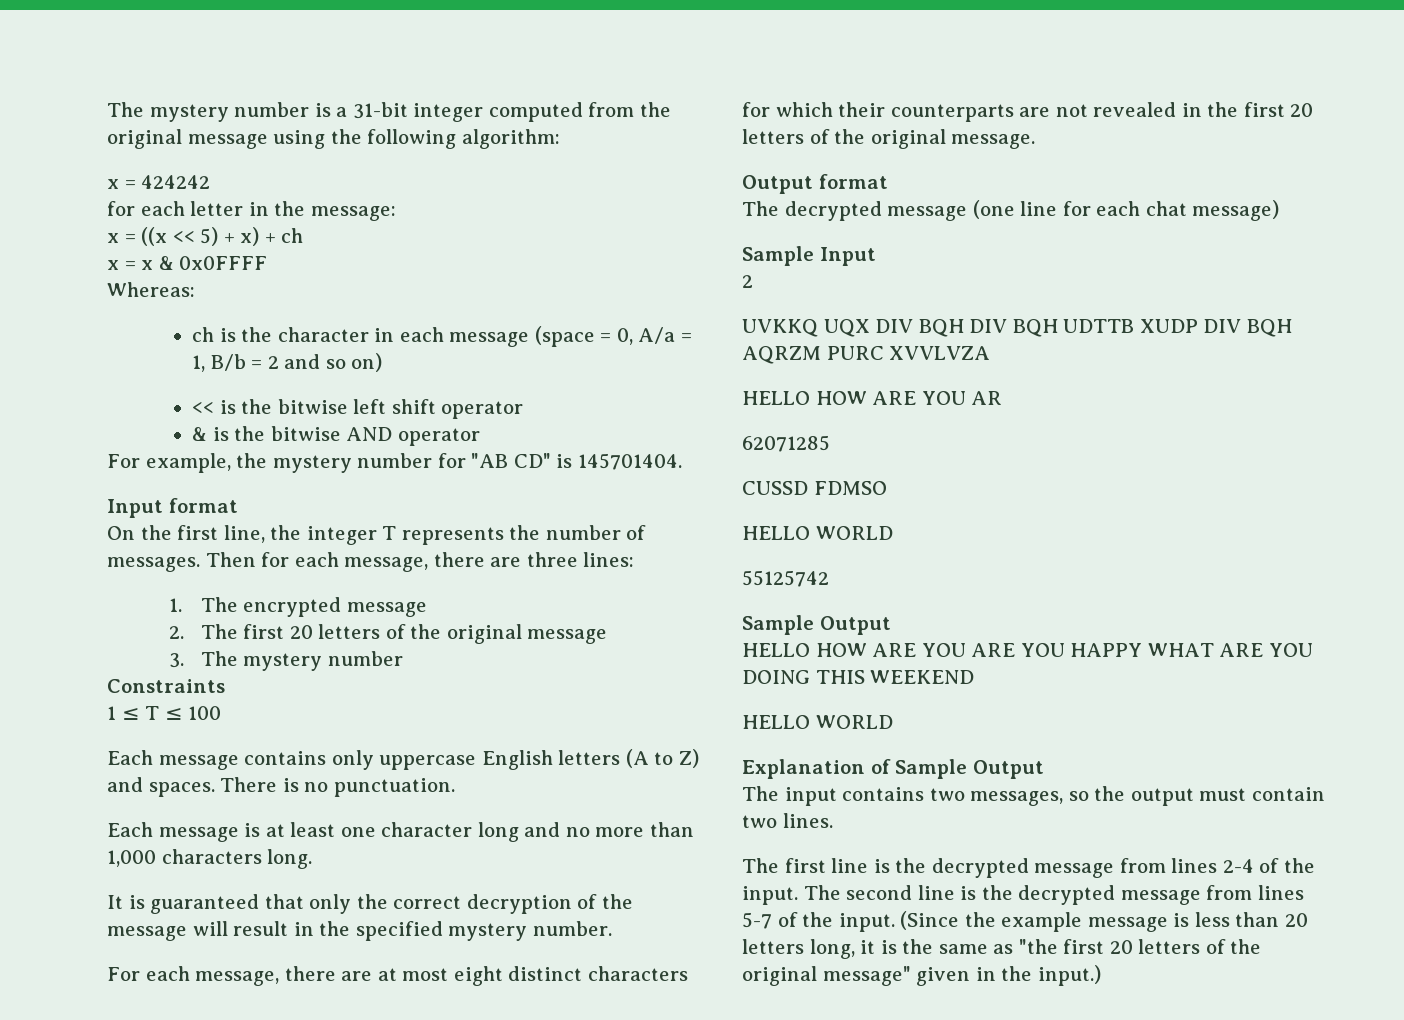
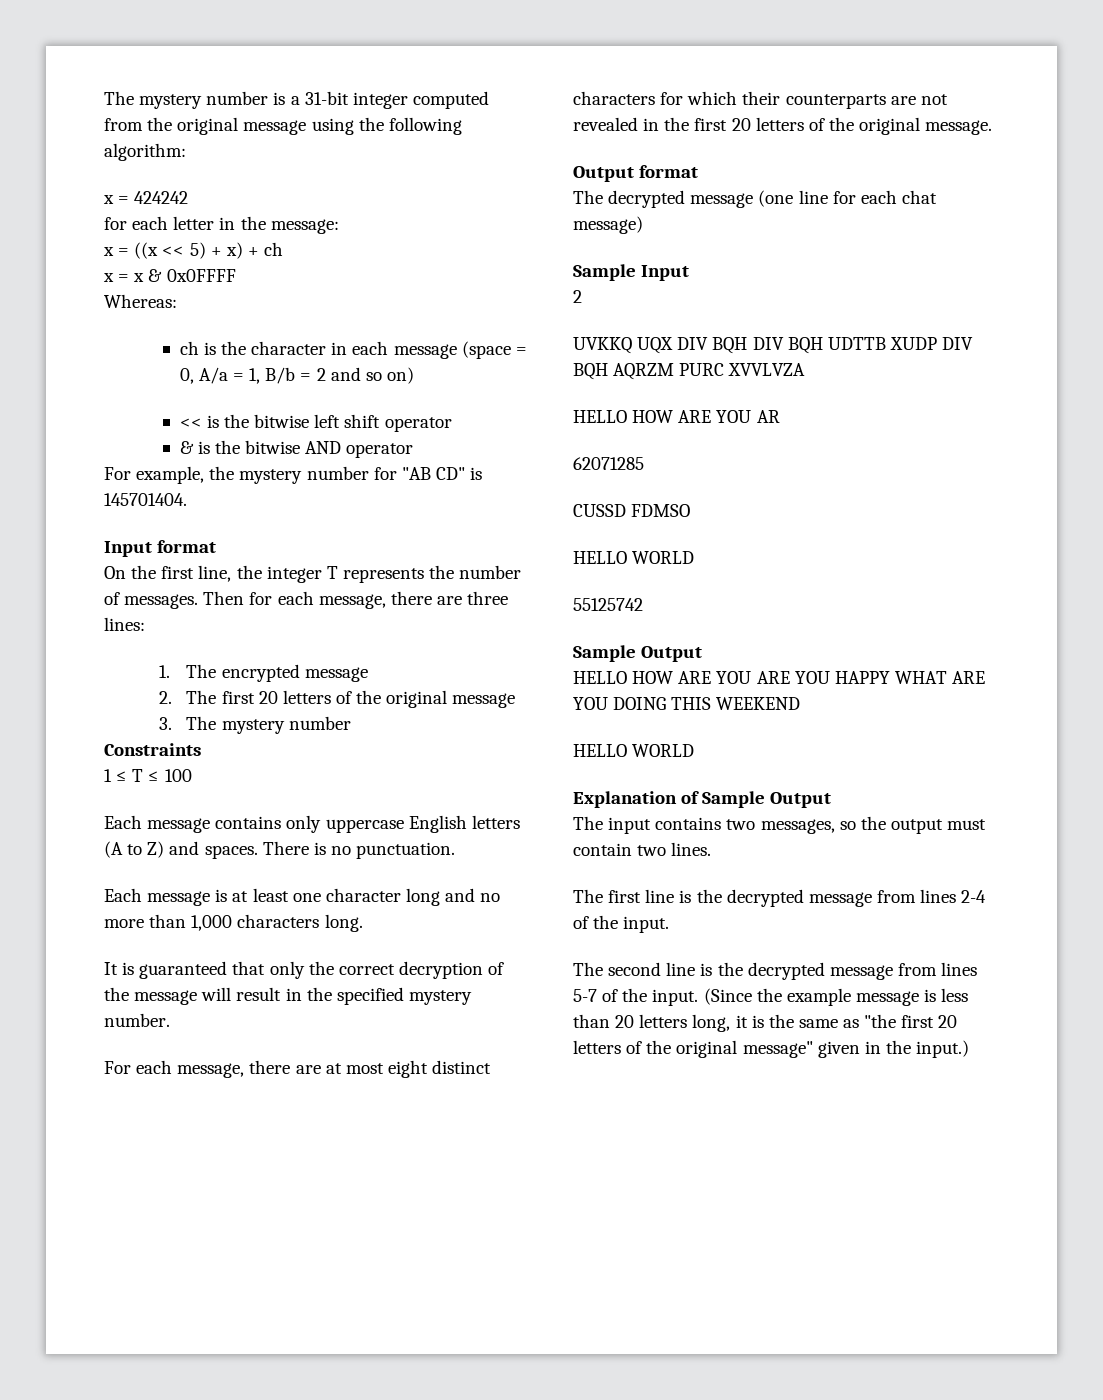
(798, 895) none -> (670, 924) //

